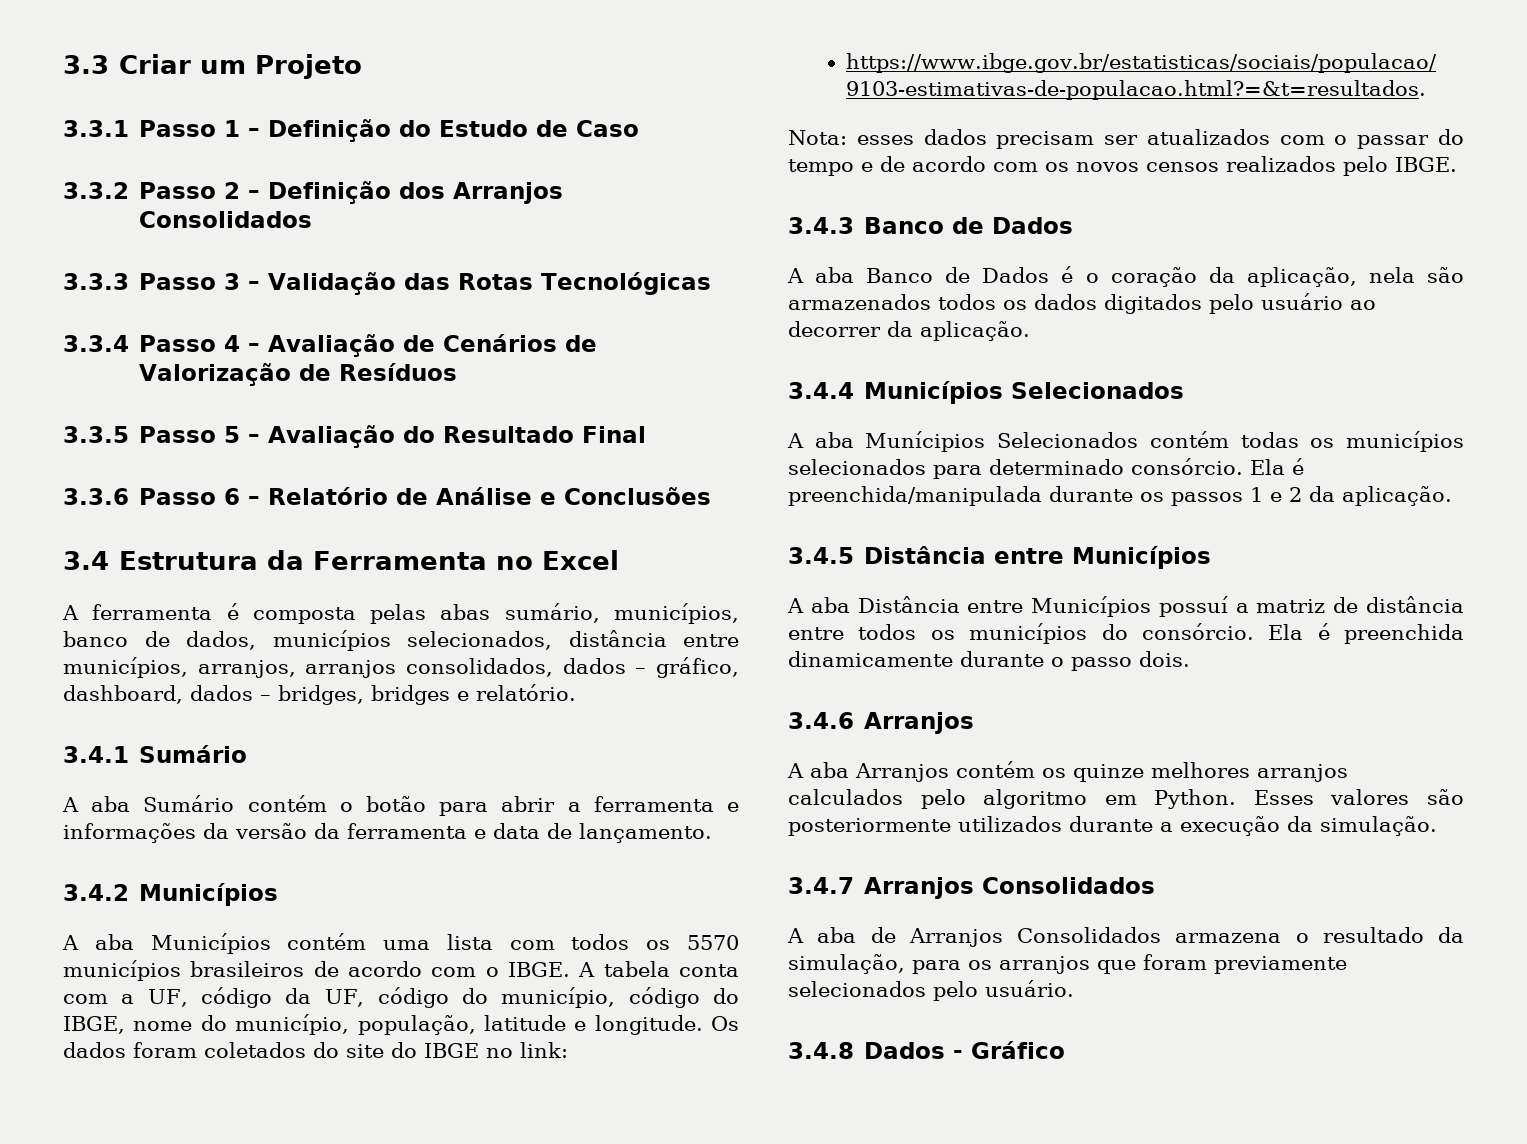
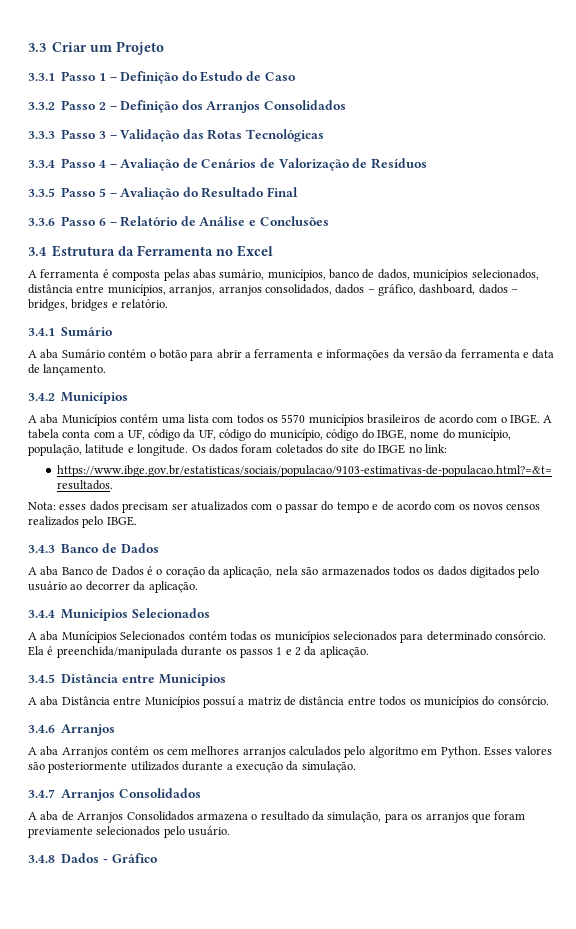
[1268,623,1464,644] [788,651,1190,671] Ela é preenchida dinamicamente durante o passo dois. -> (549, 700) none
[1073,764,1144,782] quinze -> [166,748,188,755] cem

